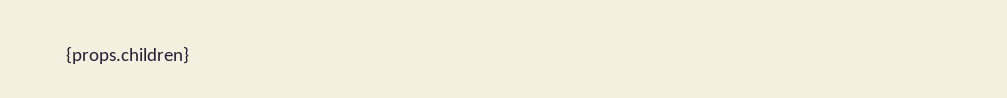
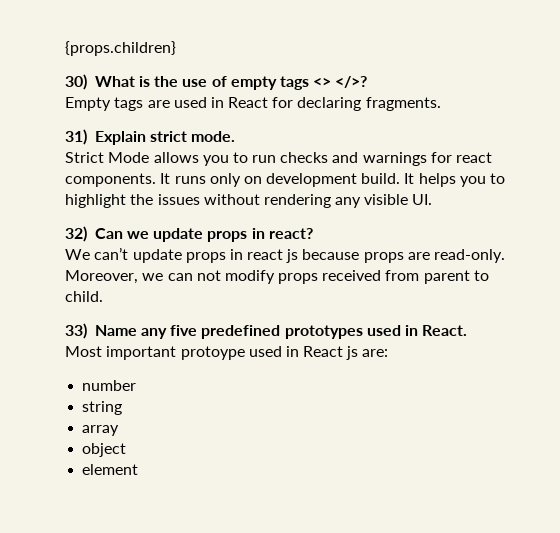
(190, 55) none -> [65,74,368,90] [65,97,441,111] [65,129,236,145] [65,152,493,166] [65,173,506,187] [65,194,433,208] [65,226,313,242] [65,247,506,263] [65,270,489,284] [65,291,104,302] [65,323,468,339] [65,346,389,360] [82,380,137,391] [82,401,123,415] [82,425,120,436] [82,443,127,457] [82,464,139,475] // 30) What is the use of empty tags <> </>? // Empty tags are used in React for declaring fragments. // 31) Explain strict mode. // Strict Mode allows you to run checks and warnings for react components. It runs only on development build. It helps you to highlight the issues without rendering any visible UI. // 32) Can we update props in react? // We can’t update props in react js because props are read-only. Moreover, we can not modify props received from parent to child. // 33) Name any five predefined prototypes used in React. // Most important protoype used in React js are: // number // string // array // object // element

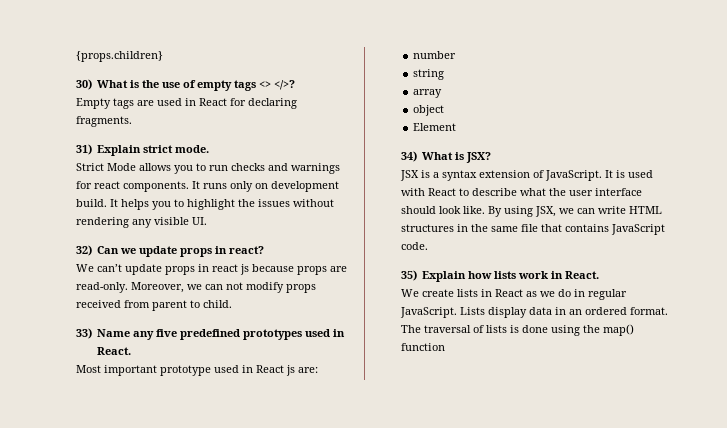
[180,346,245,360] protoype -> [159,365,211,376] prototype
[82,464,139,475] element -> [412,123,456,131] [400,151,492,163] [399,170,653,181] [400,188,642,196] [400,206,662,217] [400,224,665,235] [400,242,428,250] [400,270,600,282] [400,289,627,300] [399,307,668,318] [400,324,634,336] [400,343,445,351] Element // 34) What is JSX? // JSX is a syntax extension of JavaScript. It is used with React to describe what the user interface should look like. By using JSX, we can write HTML structures in the same file that contains JavaScript code. // 35) Explain how lists work in React. // We create lists in React as we do in regular JavaScript. Lists display data in an ordered format. The traversal of lists is done using the map() function

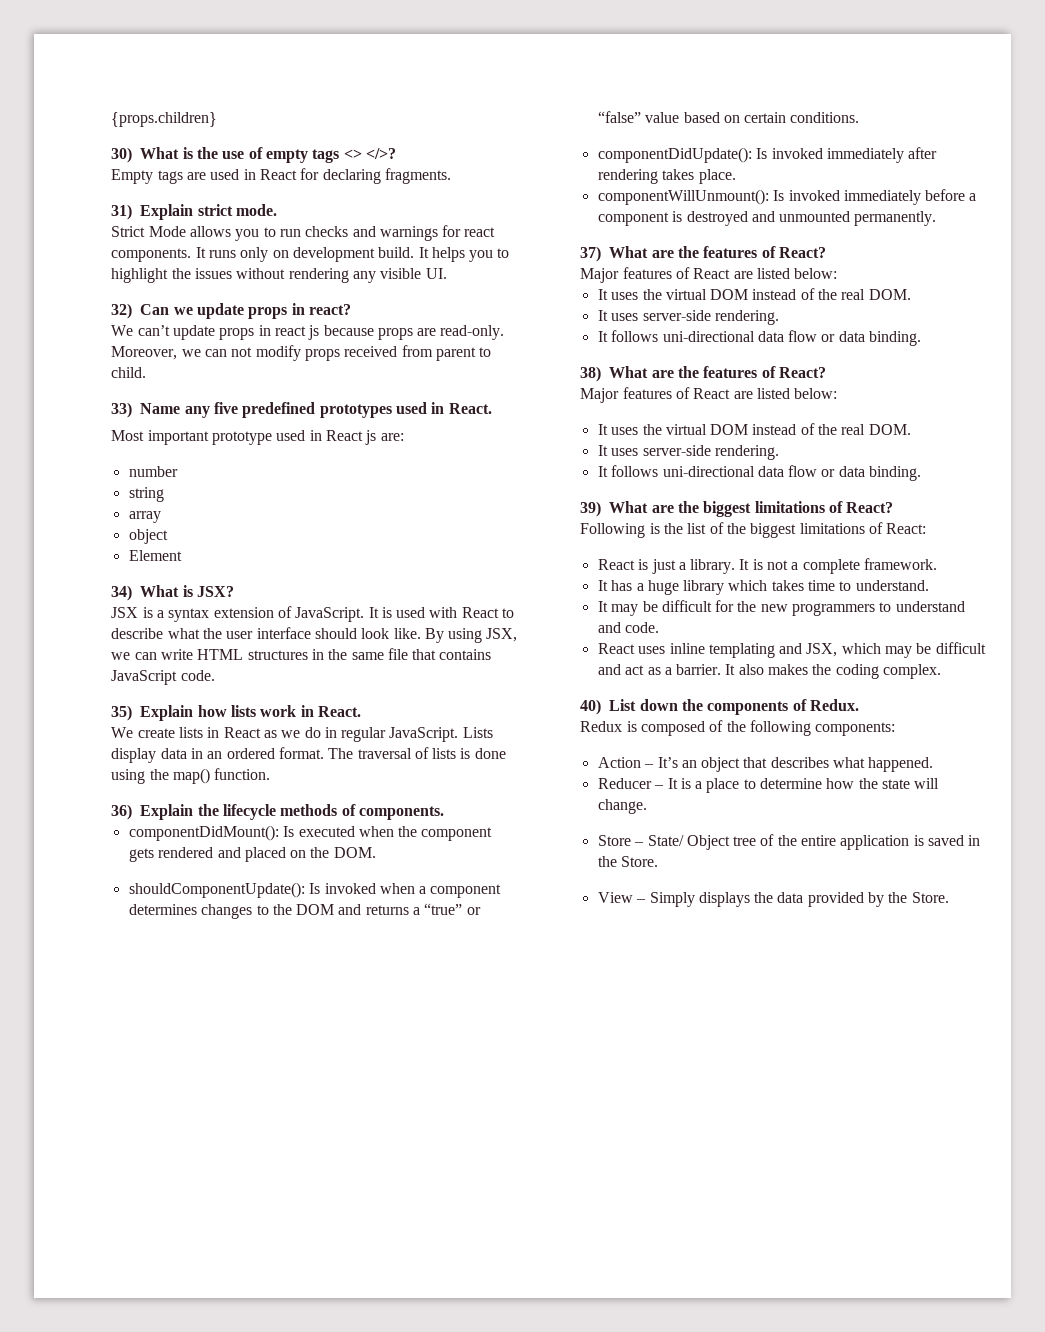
[400,343,445,351] function -> [214,768,271,780] [111,804,444,820] [128,825,493,841] [128,847,376,862] [128,882,502,898] [128,903,481,919] [597,111,860,123] [597,147,938,163] [597,169,736,184] [597,189,977,205] [597,211,937,226] [580,246,826,262] [580,267,838,283] [597,288,911,300] [597,310,779,325] [597,330,922,346] [580,366,826,382] [580,387,838,403] [597,423,911,435] [597,445,779,460] [597,465,922,481] [580,501,894,517] [580,522,927,538] [597,558,938,574] [597,580,929,595] [597,600,965,616] [597,622,660,633] [597,642,986,658] [597,664,942,679] [580,699,859,715] [580,720,896,736] [597,757,934,772] [597,778,940,793] [597,799,647,814] [597,834,981,850] [597,856,659,867] [597,892,949,907] function. // 36) Explain the lifecycle methods of components. // componentDidMount(): Is executed when the component gets rendered and placed on the DOM. // shouldComponentUpdate(): Is invoked when a component determines changes to the DOM and returns a “true” or “false” value based on certain conditions. // componentDidUpdate(): Is invoked immediately after rendering takes place. // componentWillUnmount(): Is invoked immediately before a component is destroyed and unmounted permanently. // 37) What are the features of React? // Major features of React are listed below: // It uses the virtual DOM instead of the real DOM. // It uses server-side rendering. // It follows uni-directional data flow or data binding. // 38) What are the features of React? // Major features of React are listed below: // It uses the virtual DOM instead of the real DOM. // It uses server-side rendering. // It follows uni-directional data flow or data binding. // 39) What are the biggest limitations of React? // Following is the list of the biggest limitations of React: // React is just a library. It is not a complete framework. // It has a huge library which takes time to understand. // It may be difficult for the new programmers to understand and code. // React uses inline templating and JSX, which may be difficult and act as a barrier. It also makes the coding complex. // 40) List down the components of Redux. // Redux is composed of the following components: // Action – It’s an object that describes what happened. // Reducer – It is a place to determine how the state will change. // Store – State/ Object tree of the entire application is saved in the Store. // View – Simply displays the data provided by the Store.

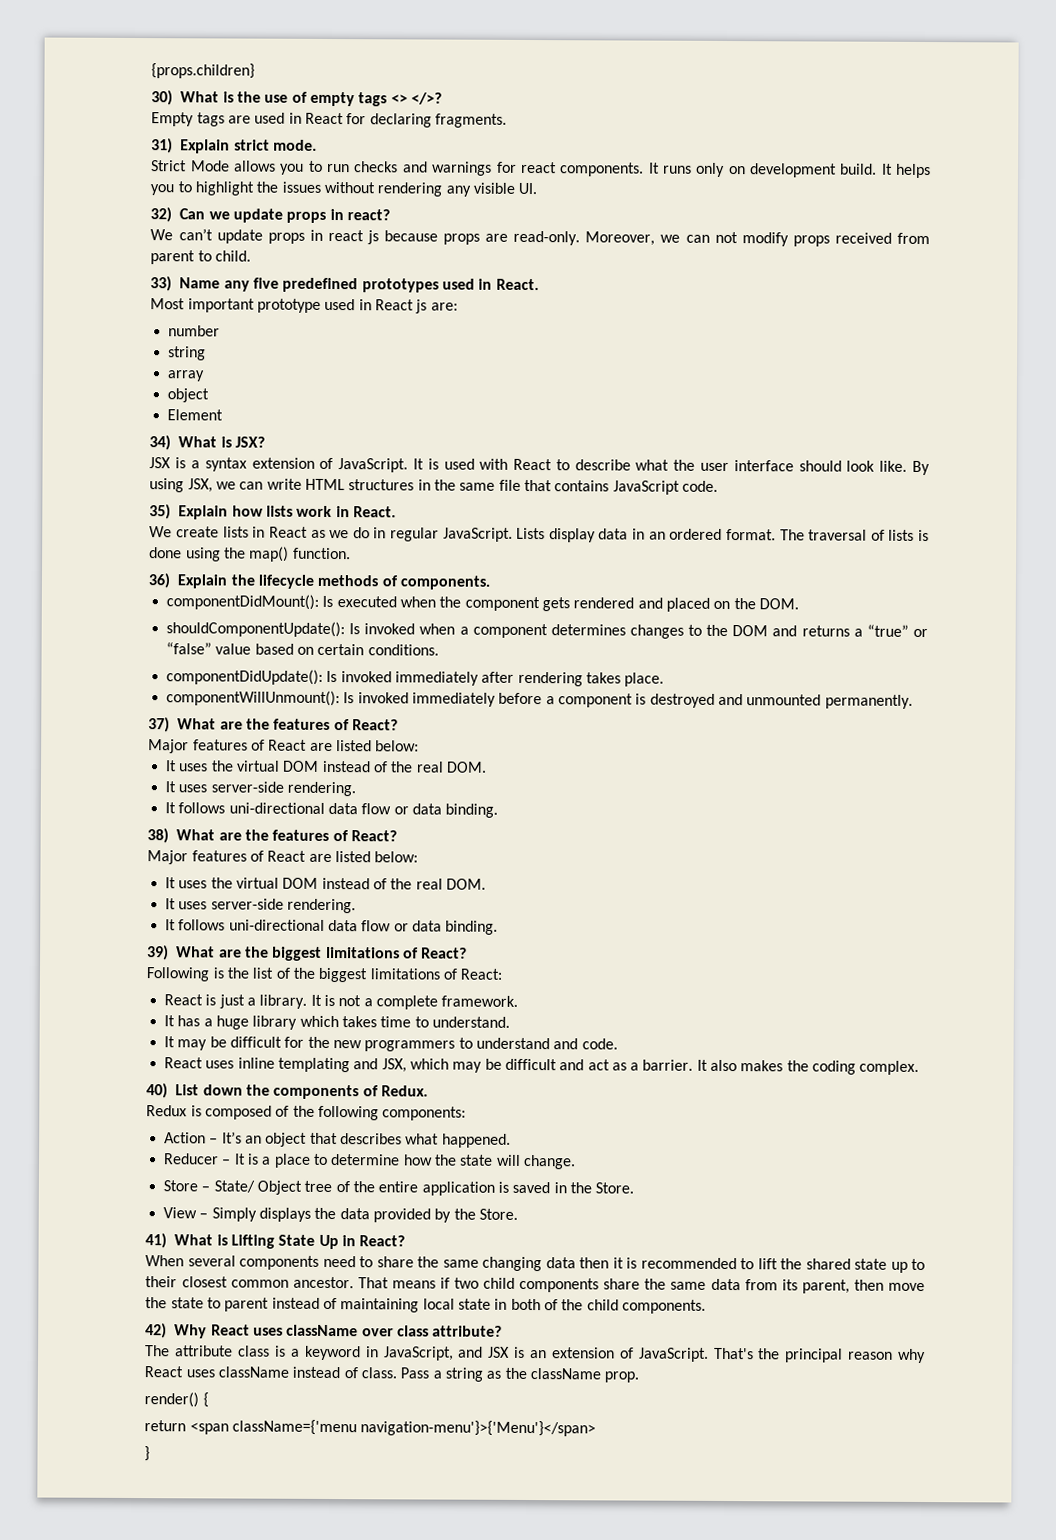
(949, 897) none -> [145,1233,406,1250] [145,1255,925,1273] [145,1276,925,1294] [145,1297,706,1314] [145,1323,503,1339] [145,1345,926,1364] [144,1366,640,1383] [144,1392,209,1408] [144,1419,597,1437] [144,1446,151,1462] // 41) What is Lifting State Up in React? // When several components need to share the same changing data then it is recommended to lift the shared state up to their closest common ancestor. That means if two child components share the same data from its parent, then move the state to parent instead of maintaining local state in both of the child components. // 42) Why React uses className over class attribute? // The attribute class is a keyword in JavaScript, and JSX is an extension of JavaScript. That's the principal reason why React uses className instead of class. Pass a string as the className prop. // render() { // return <span className={'menu navigation-menu'}>{'Menu'}</span> // }

